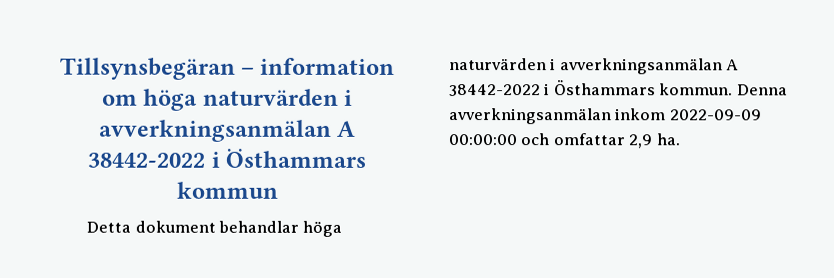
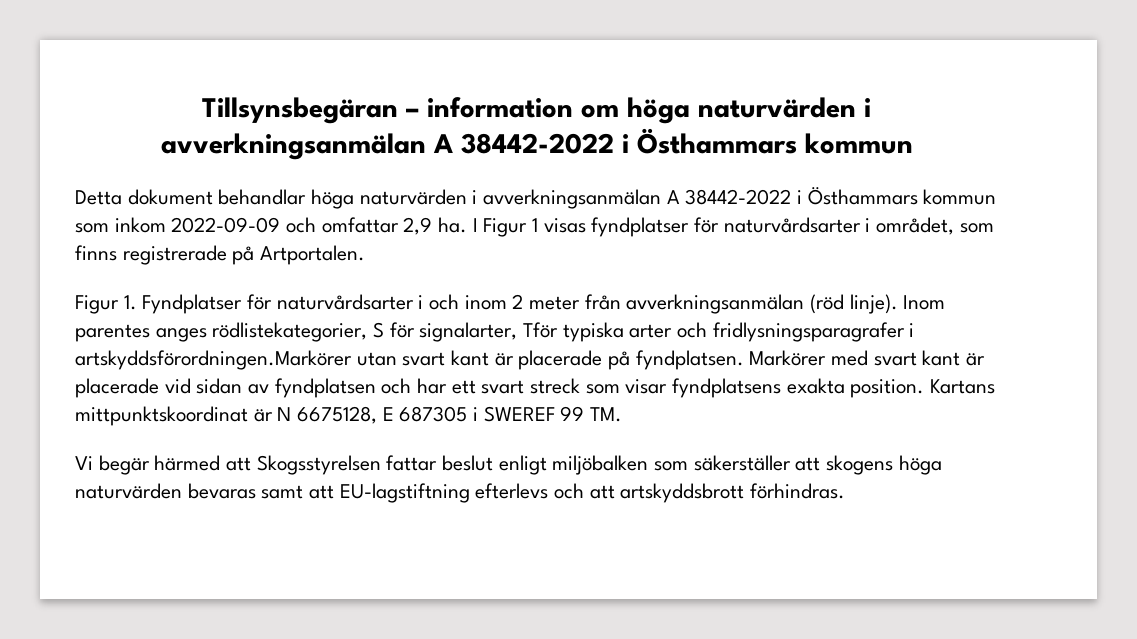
[659,83,788,96] [449,108,612,125] kommun. Denna avverkningsanmälan -> [923,189,997,205] [75,223,109,233] kommun som
[448,134,518,146] 00:00:00 -> (281, 225) none
(681, 139) none -> [472,217,994,237] [75,245,366,265] [75,294,946,314] [75,322,915,342] [75,350,986,370] [75,378,996,398] [75,406,623,426] [75,455,942,475] [75,483,846,503] I Figur 1 visas fyndplatser för naturvårdsarter i området, som finns registrerade på Artportalen. // Figur 1. Fyndplatser för naturvårdsarter i och inom 2 meter från avverkningsanmälan (röd linje). Inom parentes anges rödlistekategorier, S för signalarter, Tför typiska arter och fridlysningsparagrafer i artskyddsförordningen.Markörer utan svart kant är placerade på fyndplatsen. Markörer med svart kant är placerade vid sidan av fyndplatsen och har ett svart streck som visar fyndplatsens exakta position. Kartans mittpunktskoordinat är N 6675128, E 687305 i SWEREF 99 TM. // Vi begär härmed att Skogsstyrelsen fattar beslut enligt miljöbalken som säkerställer att skogens höga naturvärden bevaras samt att EU-lagstiftning efterlevs och att artskyddsbrott förhindras.

